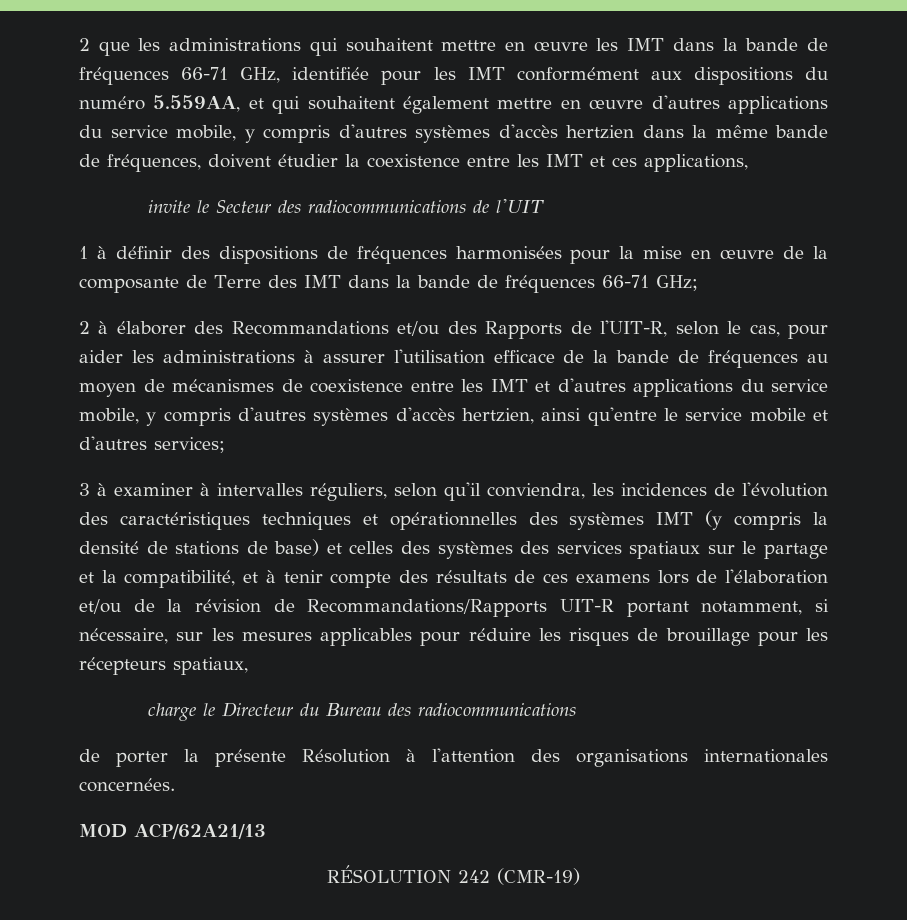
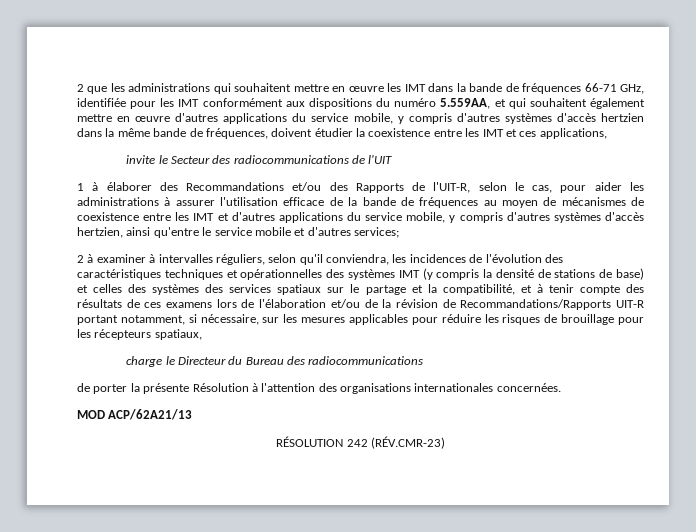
[115,246,829,264] [79,275,698,293] [79,321,109,334] définir des dispositions de fréquences harmonisées pour la mise en œuvre de la composante de Terre des IMT dans la bande de fréquences 66-71 GHz; // 2 à -> (99, 186) none
[79,483,90,496] 3 -> [77,255,84,263] 2
[497,868,580,885] (CMR-19) -> [370,436,445,449] (RÉV.CMR-23)

